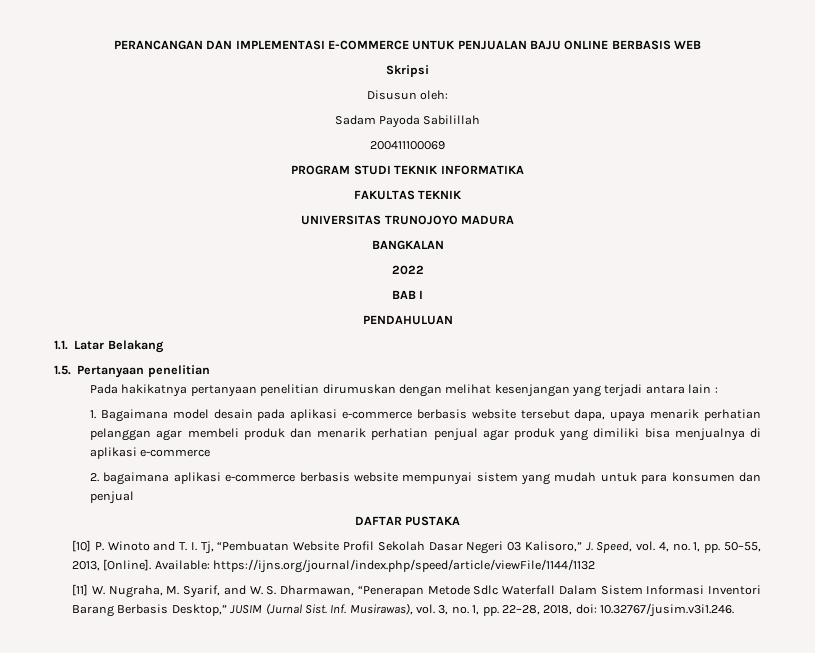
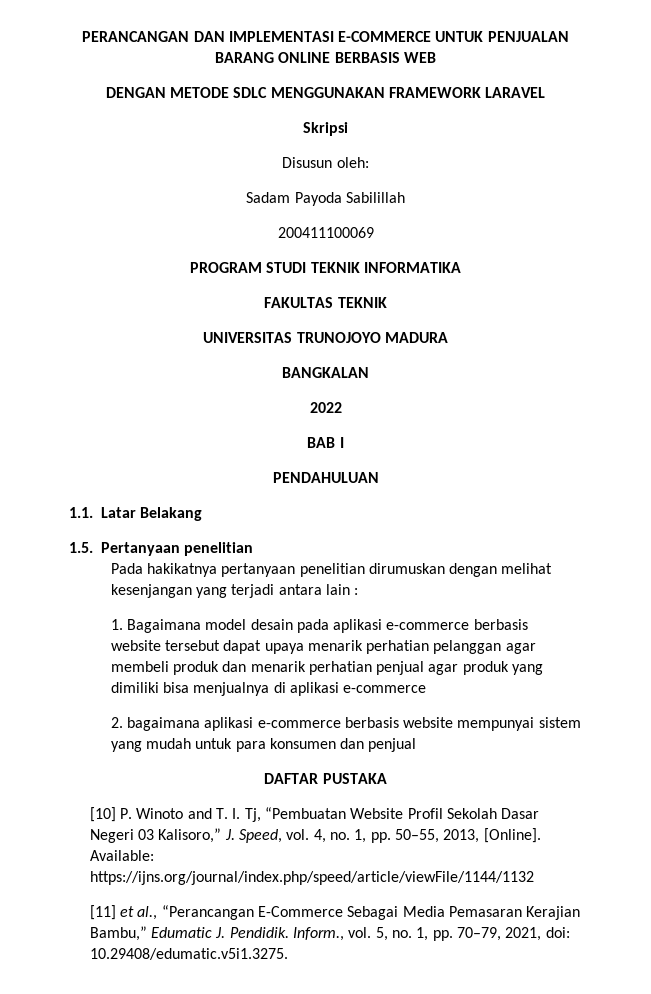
[530,40,562,50] BAJU -> [215,52,275,63] BARANG
(702, 44) none -> [105,87,546,98] // DENGAN METODE SDLC MENGGUNAKAN FRAMEWORK LARAVEL
[574,409,606,421] dapa, -> [223,640,262,654] dapat
[91,585,762,598] [72,603,735,617] W. Nugraha, M. Syarif, and W. S. Dharmawan, “Penerapan Metode Sdlc Waterfall Dalam Sistem Informasi Inventori Barang Berbasis Desktop,” JUSIM (Jurnal Sist. Inf. Musirawas), vol. 3, no. 1, pp. 22–28, 2018, doi: 10.32767/jusim.v3i1.246. -> [120,905,581,920] [89,926,570,941] [89,948,288,960] et al., “Perancangan E-Commerce Sebagai Media Pemasaran Kerajian Bambu,” Edumatic J. Pendidik. Inform., vol. 5, no. 1, pp. 70–79, 2021, doi: 10.29408/edumatic.v5i1.3275.

